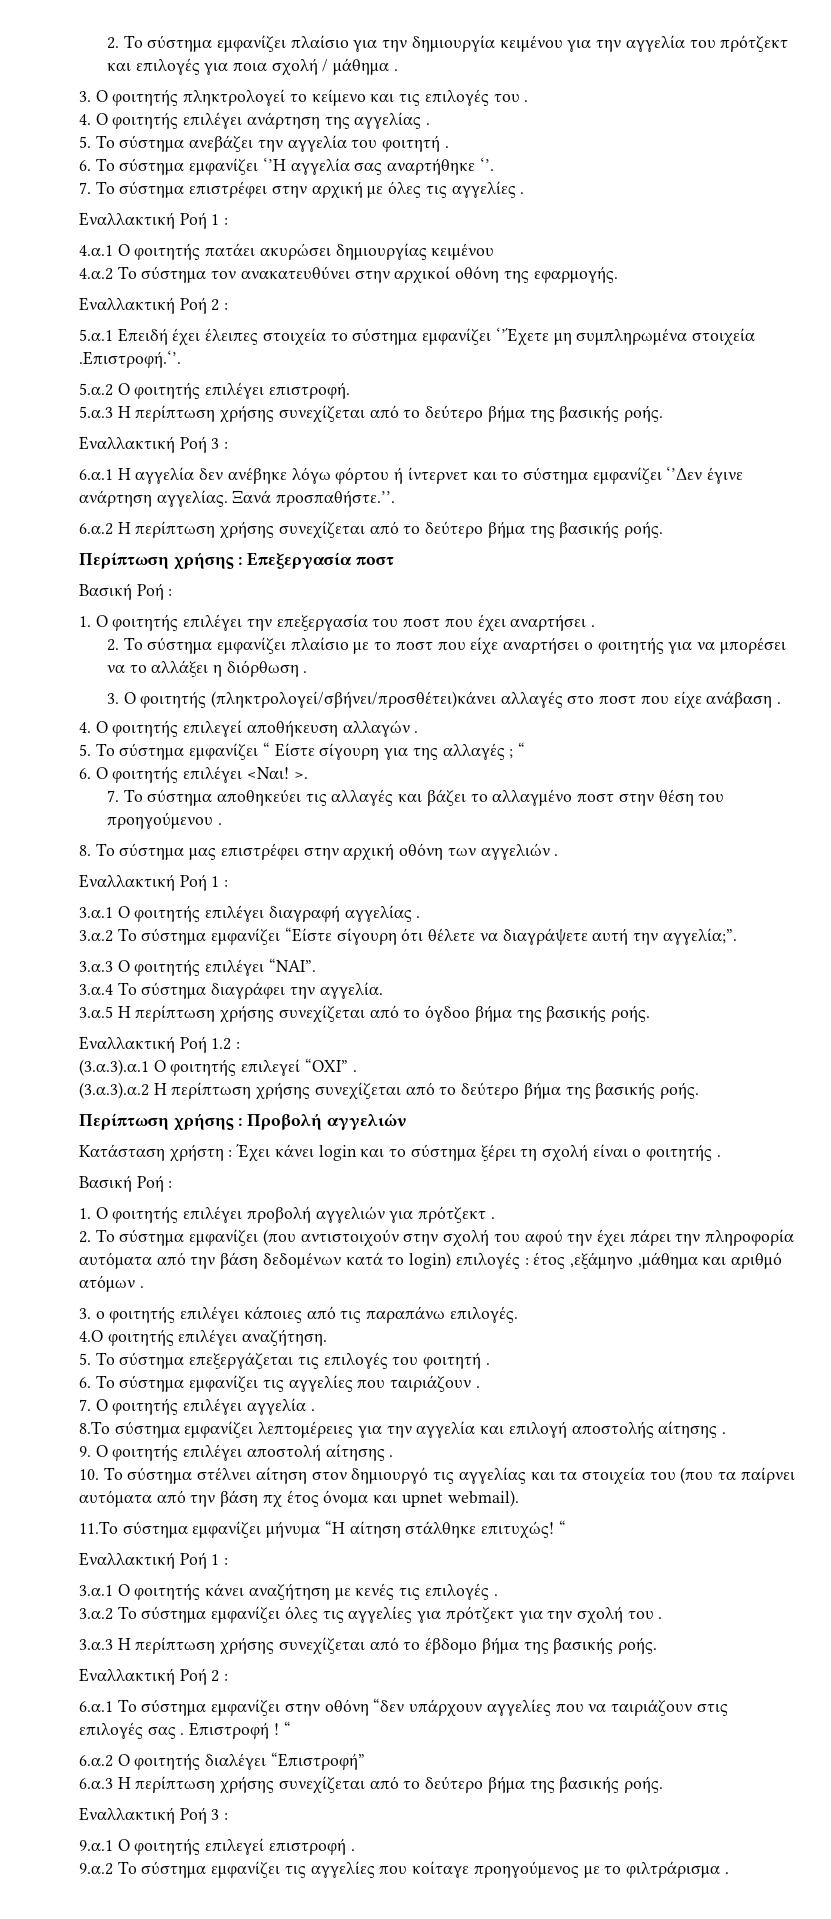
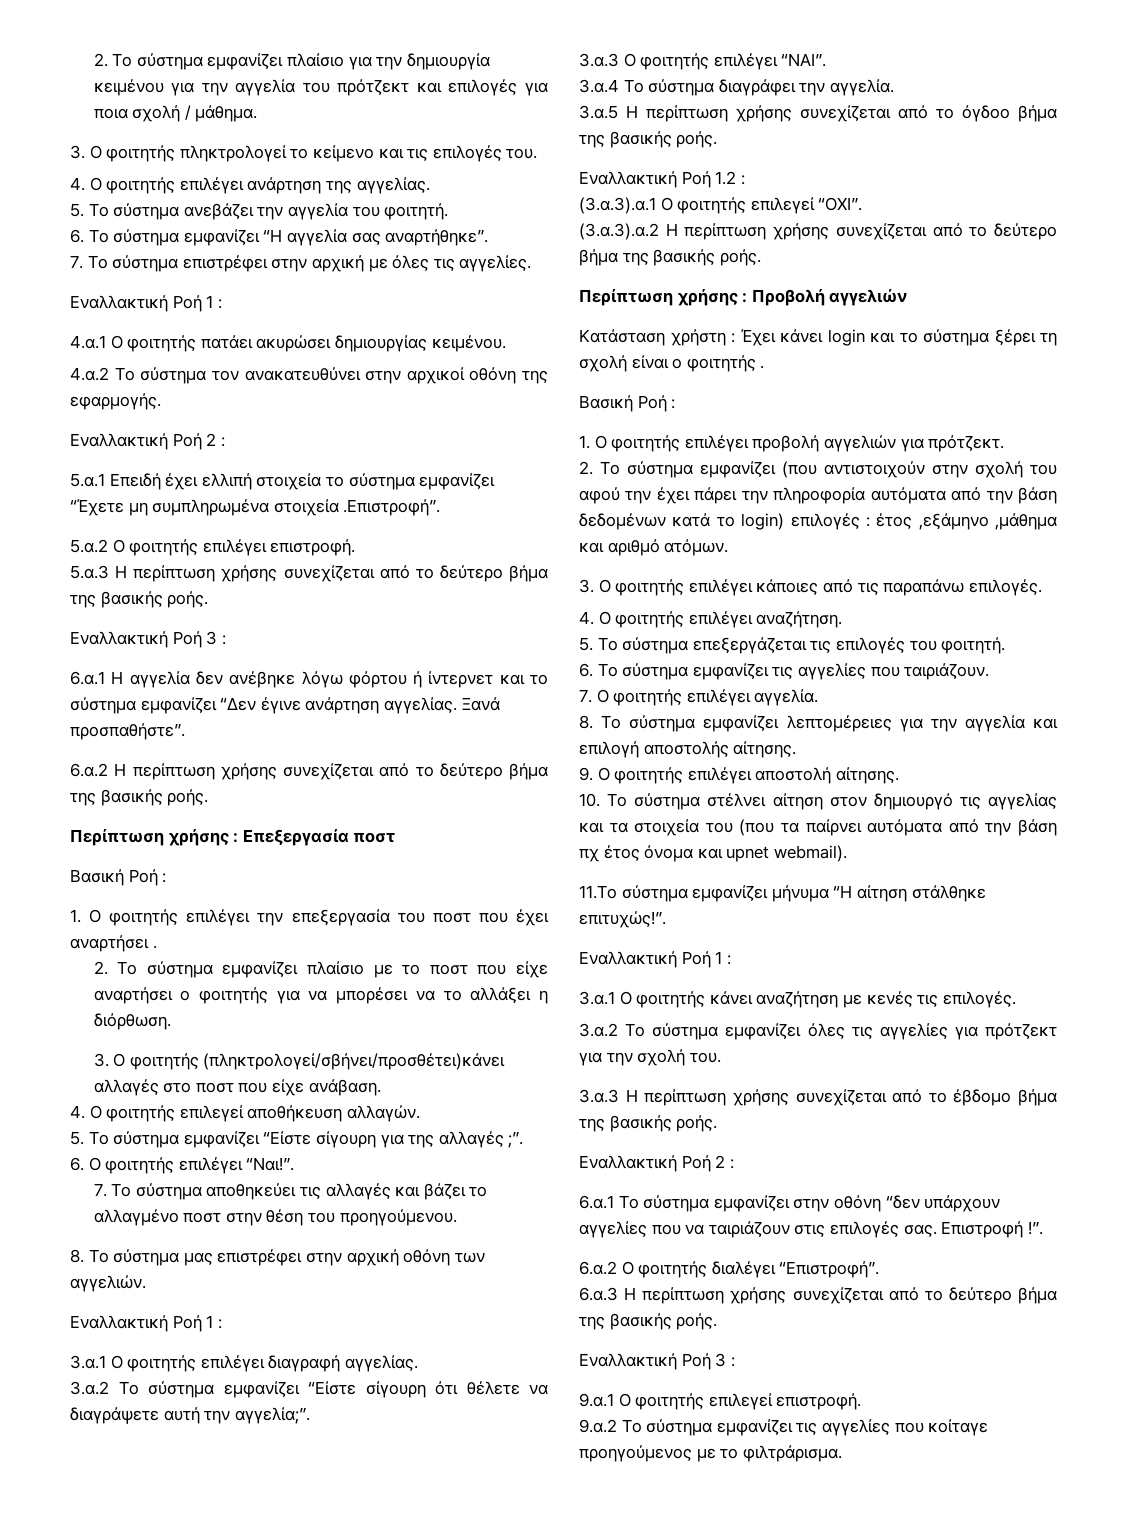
[333,58,398,75] μάθημα . -> [195,105,258,122] μάθημα.
[493,94,529,102] του . -> [506,148,538,159] του.
[354,112,431,129] αγγελίας . -> [356,177,430,194] αγγελίας.
[382,135,449,152] [79,157,286,175] φοιτητή . // 6. Το σύστημα εμφανίζει ‘’Η -> [384,203,449,220] [70,229,283,246] φοιτητή. // 6. Το σύστημα εμφανίζει “Η
[387,157,494,175] αναρτήθηκε ‘’. -> [385,229,489,246] αναρτήθηκε”.
[451,181,525,198] αγγελίες . -> [459,255,532,272] αγγελίες.
[431,243,495,260] κειμένου -> [431,335,506,352] κειμένου.
[205,328,259,345] έλειπες -> [201,473,252,490] ελλιπή
[495,327,549,346] ‘’Έχετε -> [70,499,124,516] “Έχετε
[79,350,181,368] .Επιστροφή.‘’. -> [343,499,441,516] .Επιστροφή”.
[666,466,703,480] ‘’Δεν -> [220,697,257,711] “Δεν
[276,490,396,507] προσπαθήστε.’’. -> [70,723,185,740] προσπαθήστε”.
[226,660,308,677] διόρθωση . -> [93,1013,171,1030] διόρθωση.
[706,691,782,708] ανάβαση . -> [308,1079,381,1096] ανάβαση.
[342,720,419,737] αλλαγών . -> [346,1105,420,1122] αλλαγών.
[262,742,315,757] “ Είστε -> [263,1131,312,1145] “Είστε
[509,742,525,759] ; “ -> [508,1132,524,1148] ;”.
[246,767,308,779] <Ναι! >. -> [246,1157,295,1171] “Ναι!”.
[106,812,222,829] προηγούμενου . -> [339,1209,457,1226] προηγούμενου.
[480,843,559,860] αγγελιών . -> [70,1275,146,1292] αγγελιών.
[344,905,421,922] αγγελίας . -> [344,1355,418,1372] αγγελίας.
[304,1058,357,1072] “ΟΧΙ” . -> [818,197,863,211] “ΟΧΙ”.
[418,1206,495,1223] πρότζεκτ . -> [928,435,1005,452] πρότζεκτ.
[79,1275,144,1292] [79,1308,105,1319] ατόμων . // 3. ο -> [664,539,729,556] [579,579,611,593] ατόμων. // 3. Ο
[79,1330,103,1342] 4.Ο -> [579,611,611,625] 4. Ο
[423,1352,490,1369] φοιτητή . -> [941,637,1006,654] φοιτητή.
[390,1375,480,1392] ταιριάζουν . -> [904,663,990,680] ταιριάζουν.
[246,1398,315,1415] [79,1421,110,1434] αγγελία . // 8.Το -> [754,689,819,706] [579,715,622,729] αγγελία. // 8. Το
[658,1421,726,1438] αίτησης . -> [733,741,797,758] αίτησης.
[325,1444,394,1461] αίτησης . -> [835,767,899,784] αίτησης.
[481,1520,566,1539] επιτυχώς! “ -> [579,911,666,928] επιτυχώς!”.
[424,1583,498,1600] επιλογές . -> [942,991,1016,1008] επιλογές.
[627,1611,663,1619] του . -> [689,1052,721,1063] του.
[147,1721,291,1739] σας . Επιστροφή ! “ -> [903,1221,1043,1238] σας. Επιστροφή !”.
[270,1752,365,1770] “Επιστροφή” -> [779,1261,880,1278] “Επιστροφή”.
[268,1838,355,1855] επιστροφή . -> [776,1393,862,1410] επιστροφή.
[625,1861,729,1878] φιλτράρισμα . -> [742,1445,842,1462] φιλτράρισμα.

